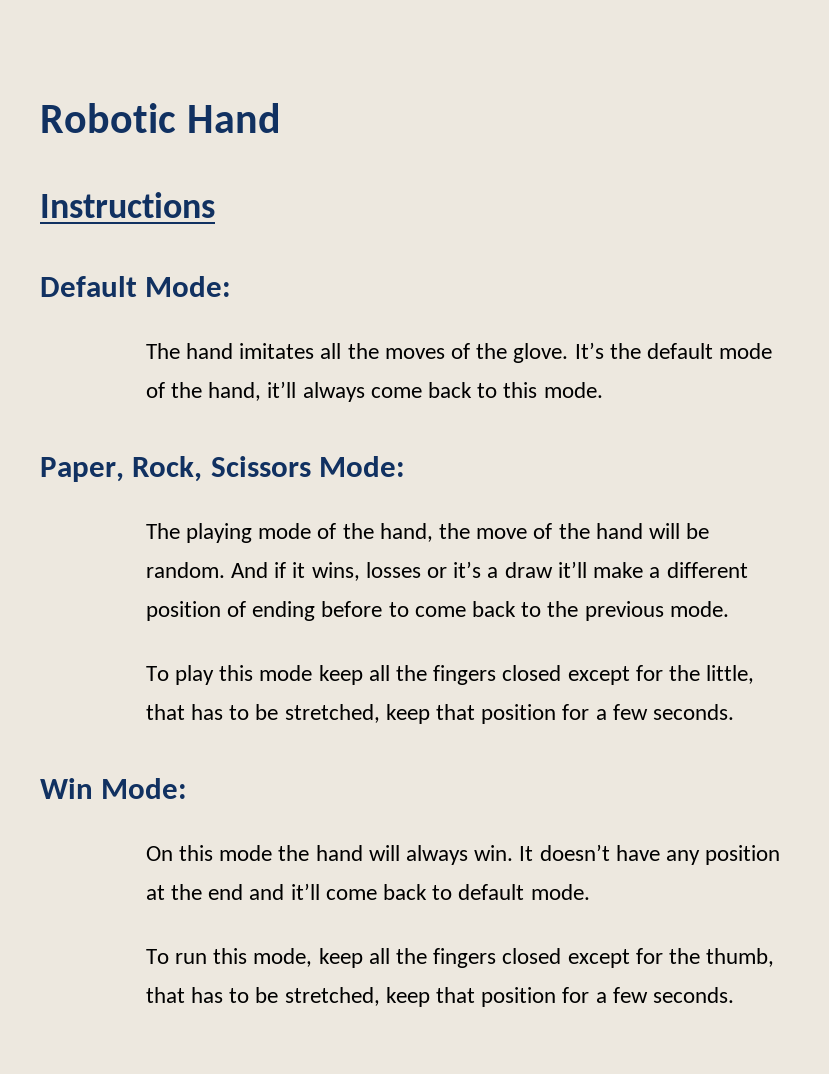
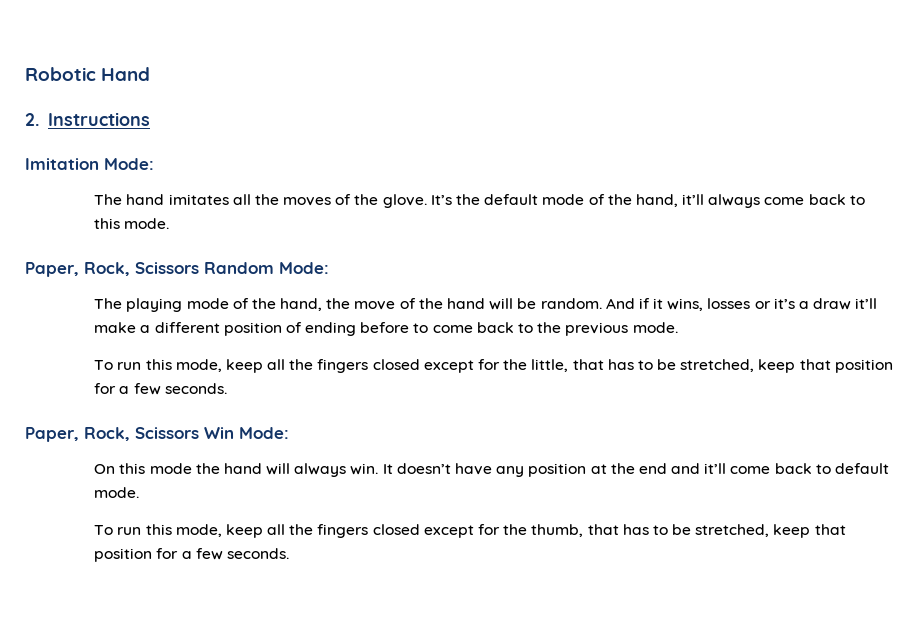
(282, 118) none -> [25,113,39,126] 2.
[40,276,137,297] Default -> [25,158,99,170] Imitation
(311, 466) none -> [204,262,274,274] Random
[175,665,313,685] play this mode -> [117,359,222,372] run this mode,
(735, 712) none -> [25,427,199,442] Paper, Rock, Scissors

